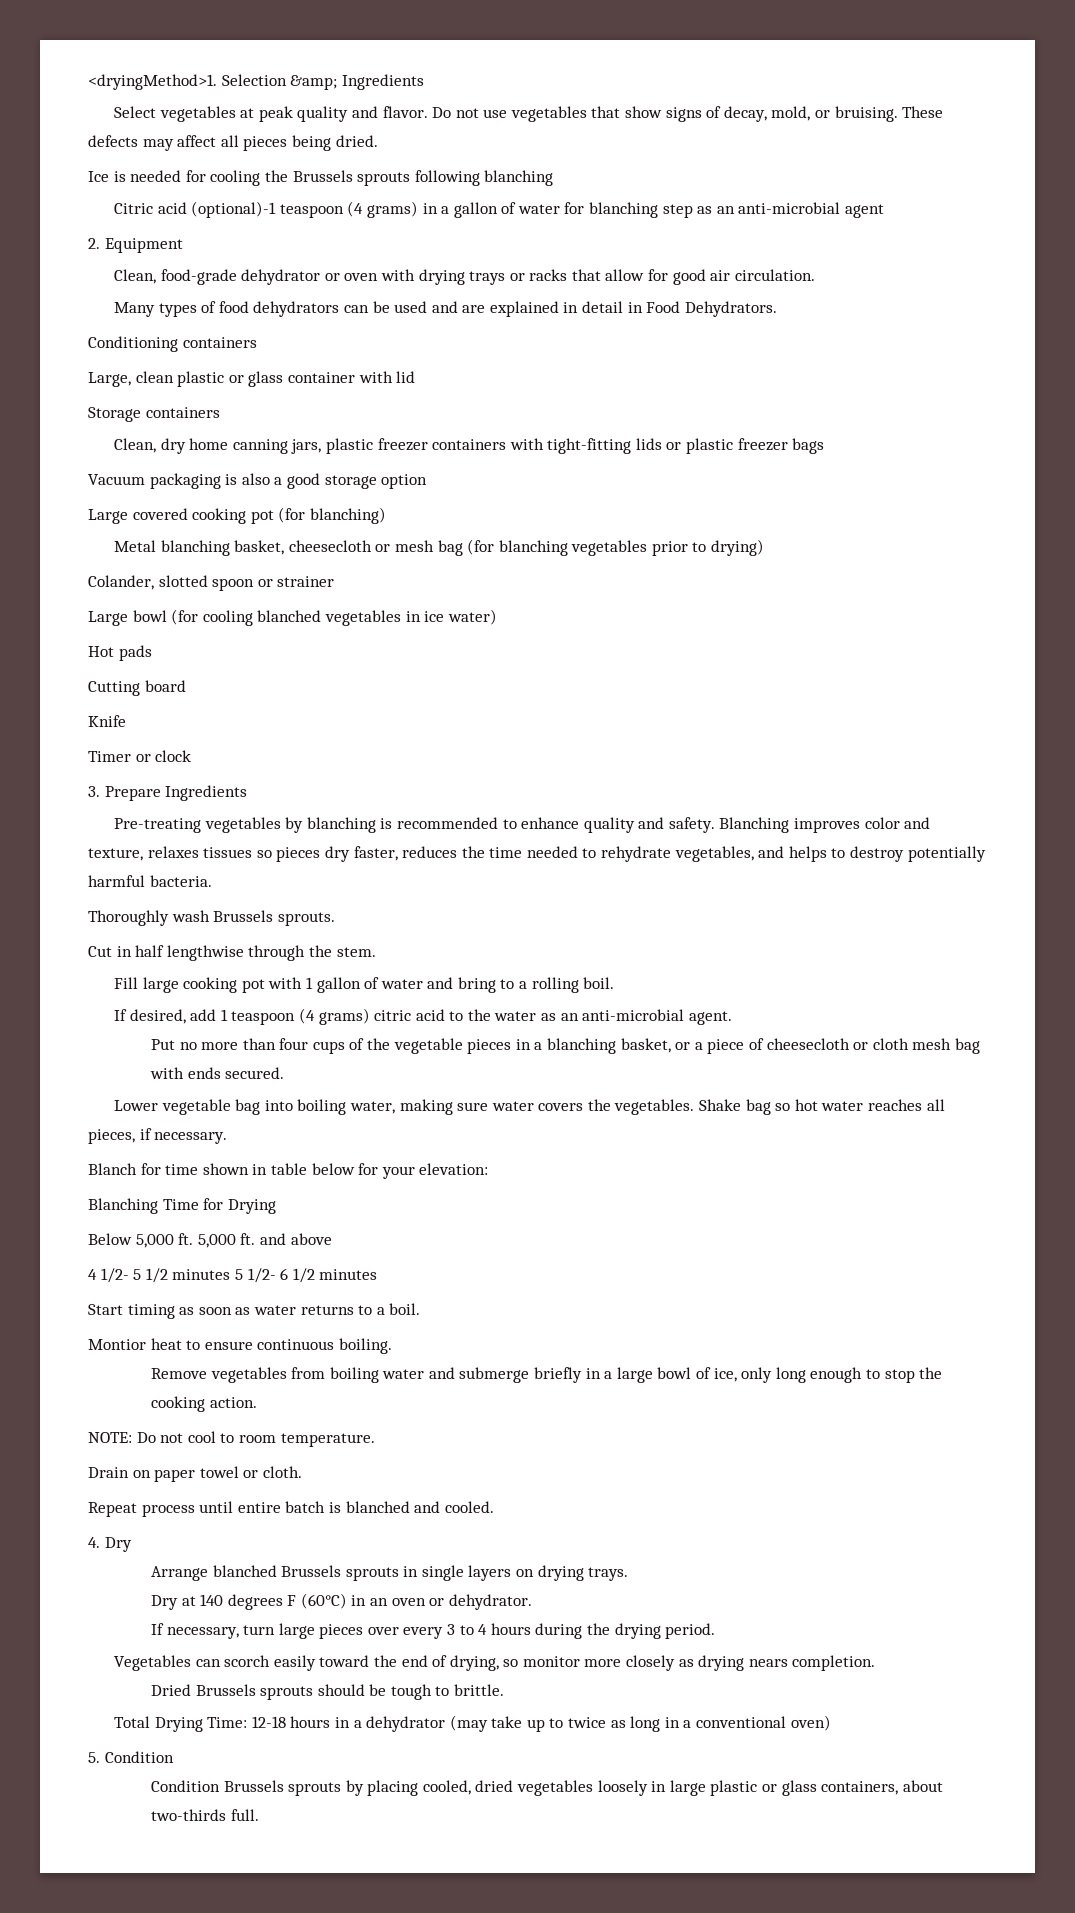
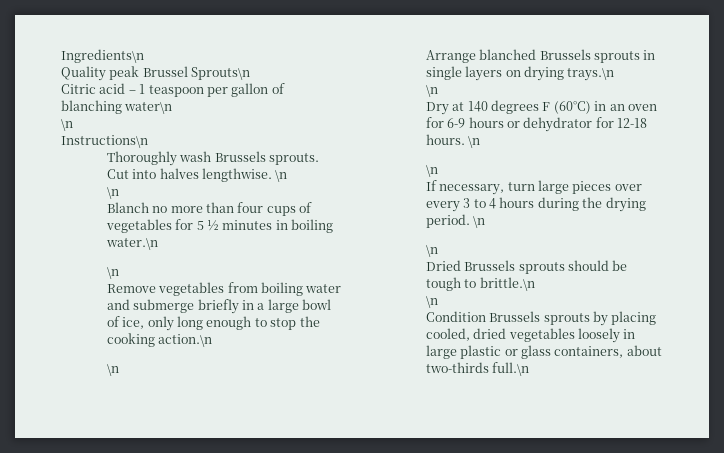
[88,74,424,90] [113,106,944,122] [88,135,378,151] [88,170,554,186] [113,201,885,218] [88,238,183,253] [113,269,815,285] [113,301,777,317] [88,336,257,352] [88,371,416,387] [88,407,220,422] [113,438,825,454] [88,473,428,489] [88,507,386,524] [113,539,765,556] [88,575,335,591] [88,609,497,626] [88,645,152,661] [88,680,186,696] [88,715,126,727] [88,750,192,762] [88,785,248,801] [113,817,931,833] [88,846,986,862] [88,875,212,887] [88,910,335,926] [88,945,376,961] [113,977,615,993] [113,1008,732,1025] [150,1039,175,1050] <dryingMethod>1. Selection &amp; Ingredients // Select vegetables at peak quality and flavor. Do not use vegetables that show signs of decay, mold, or bruising. These defects may affect all pieces being dried. // Ice is needed for cooling the Brussels sprouts following blanching // Citric acid (optional)-1 teaspoon (4 grams) in a gallon of water for blanching step as an anti-microbial agent // 2. Equipment // Clean, food-grade dehydrator or oven with drying trays or racks that allow for good air circulation. // Many types of food dehydrators can be used and are explained in detail in Food Dehydrators. // Conditioning containers // Large, clean plastic or glass container with lid // Storage containers // Clean, dry home canning jars, plastic freezer containers with tight-fitting lids or plastic freezer bags // Vacuum packaging is also a good storage option // Large covered cooking pot (for blanching) // Metal blanching basket, cheesecloth or mesh bag (for blanching vegetables prior to drying) // Colander, slotted spoon or strainer // Large bowl (for cooling blanched vegetables in ice water) // Hot pads // Cutting board // Knife // Timer or clock // 3. Prepare Ingredients // Pre-treating vegetables by blanching is recommended to enhance quality and safety. Blanching improves color and texture, relaxes tissues so pieces dry faster, reduces the time needed to rehydrate vegetables, and helps to destroy potentially harmful bacteria. // Thoroughly wash Brussels sprouts. // Cut in half lengthwise through the stem. // Fill large cooking pot with 1 gallon of water and bring to a rolling boil. // If desired, add 1 teaspoon (4 grams) citric acid to the water as an anti-microbial agent. // Put -> [61,49,144,63] [61,66,251,81] [61,83,285,97] [61,100,173,114] [61,119,73,131] [61,135,148,148] [106,151,320,166] [106,168,288,182] [106,187,119,199] [106,202,149,213] Ingredients\n // Quality peak Brussel Sprouts\n // Citric acid – 1 teaspoon per gallon of blanching water\n // \n // Instructions\n // Thoroughly wash Brussels sprouts. Cut into halves lengthwise. \n // \n // Blanch
[367,1038,980,1054] [149,1067,285,1079] [113,1099,945,1115] [88,1128,228,1144] [88,1163,489,1179] [88,1198,276,1214] [88,1233,332,1248] [88,1268,378,1283] [88,1303,421,1319] [88,1338,392,1354] the vegetable pieces in a blanching basket, or a piece of cheesecloth or cloth mesh bag with ends secured. // Lower vegetable bag into boiling water, making sure water covers the vegetables. Shake bag so hot water reaches all pieces, if necessary. // Blanch for time shown in table below for your elevation: // Blanching Time for Drying // Below 5,000 ft. 5,000 ft. and above // 4 1/2- 5 1/2 minutes 5 1/2- 6 1/2 minutes // Start timing as soon as water returns to a boil. // Montior heat to ensure continuous boiling. -> [105,219,334,233] [105,238,158,250] [106,267,119,279] vegetables for 5 ½ minutes in boiling water.\n // \n
[209,1397,257,1408] [88,1431,375,1447] [88,1466,302,1482] [88,1501,494,1517] [88,1537,132,1552] action. // NOTE: Do not cool to room temperature. // Drain on paper towel or cloth. // Repeat process until entire batch is blanched and cooled. // 4. Dry -> [158,334,213,347] [106,364,119,376] action.\n // \n
[588,1567,629,1581] trays. -> [567,68,615,81] [425,85,438,97] trays.\n // \n
[429,1594,532,1610] or dehydrator. -> [425,117,648,132] [425,134,481,148] [425,165,438,177] for 6-9 hours or dehydrator for 12-18 hours. \n // \n
[113,1655,876,1671] // Vegetables can scorch easily toward the end of drying, so monitor more closely as drying nears completion. -> [473,216,486,228] [425,245,438,257] \n // \n
[454,1684,505,1696] [113,1715,831,1732] [88,1751,174,1763] brittle. // Total Drying Time: 12-18 hours in a dehydrator (may take up to twice as long in a conventional oven) // 5. Condition -> [479,277,535,291] [425,296,438,308] brittle.\n // \n
[230,1809,259,1821] full. -> [492,362,530,376] full.\n

